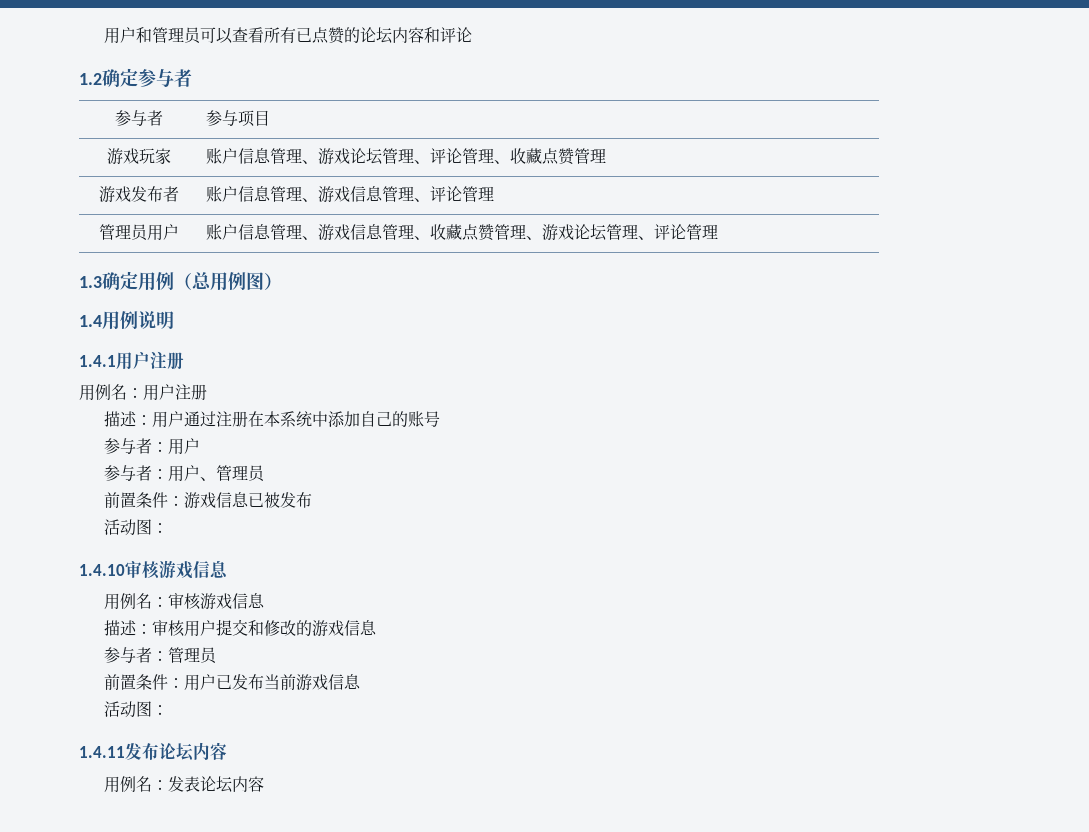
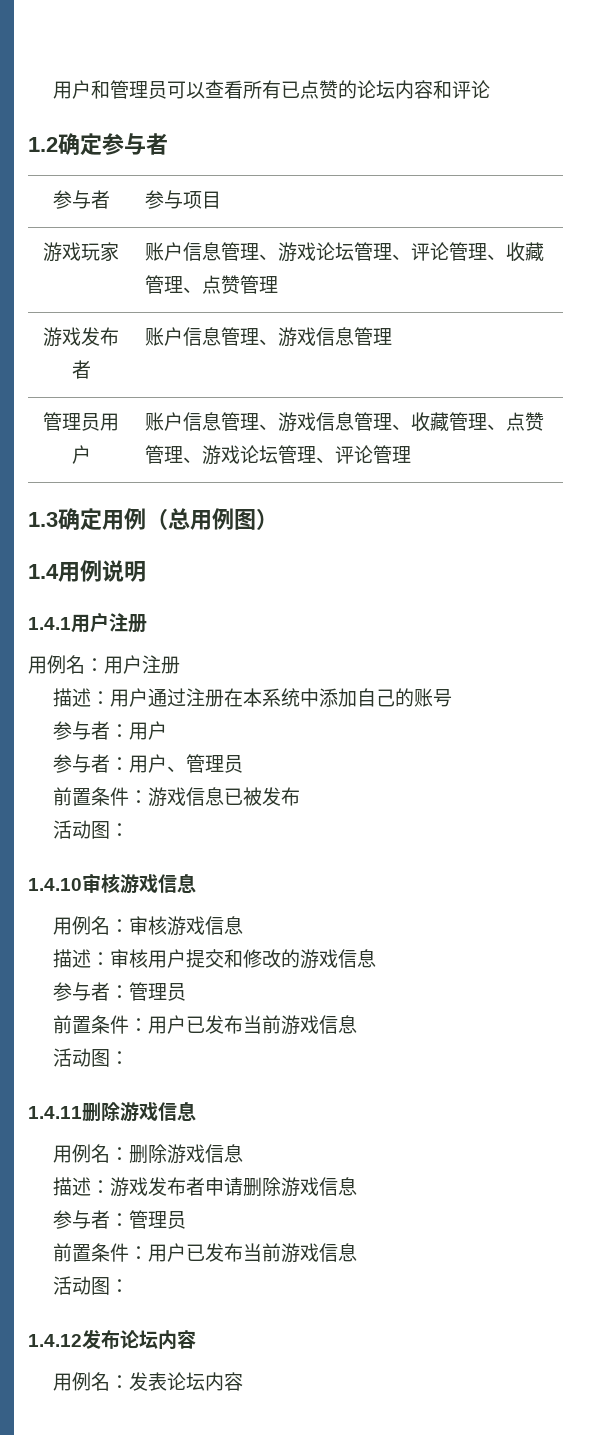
(542, 156) none -> [144,275,202,294] 管理、
[413,186,494,202] 、评论管理 -> (392, 336) none
(462, 232) none -> [448,412,506,431] 管理、
(125, 752) none -> [82,1101,196,1122] [53,1144,244,1164] [53,1177,358,1197] [53,1210,187,1229] [53,1243,358,1263] [53,1276,130,1295] [28,1334,82,1347] 删除游戏信息 // 用例名：删除游戏信息 // 描述：游戏发布者申请删除游戏信息 // 参与者：管理员 // 前置条件：用户已发布当前游戏信息 // 活动图： // 1.4.12

